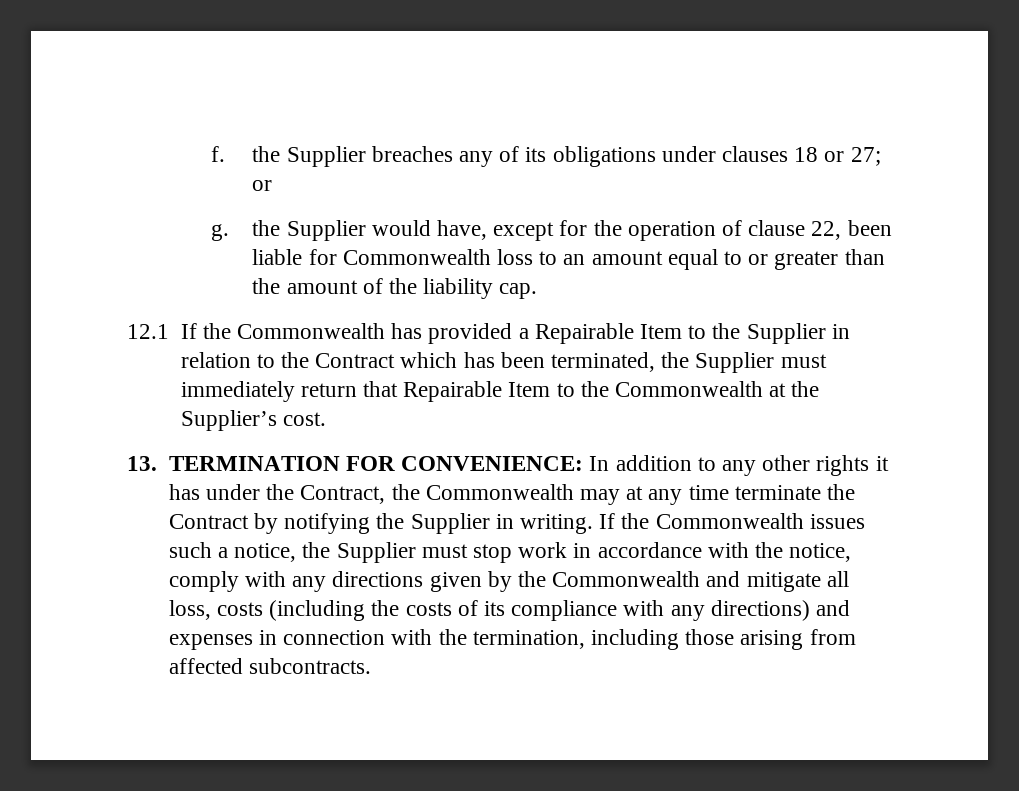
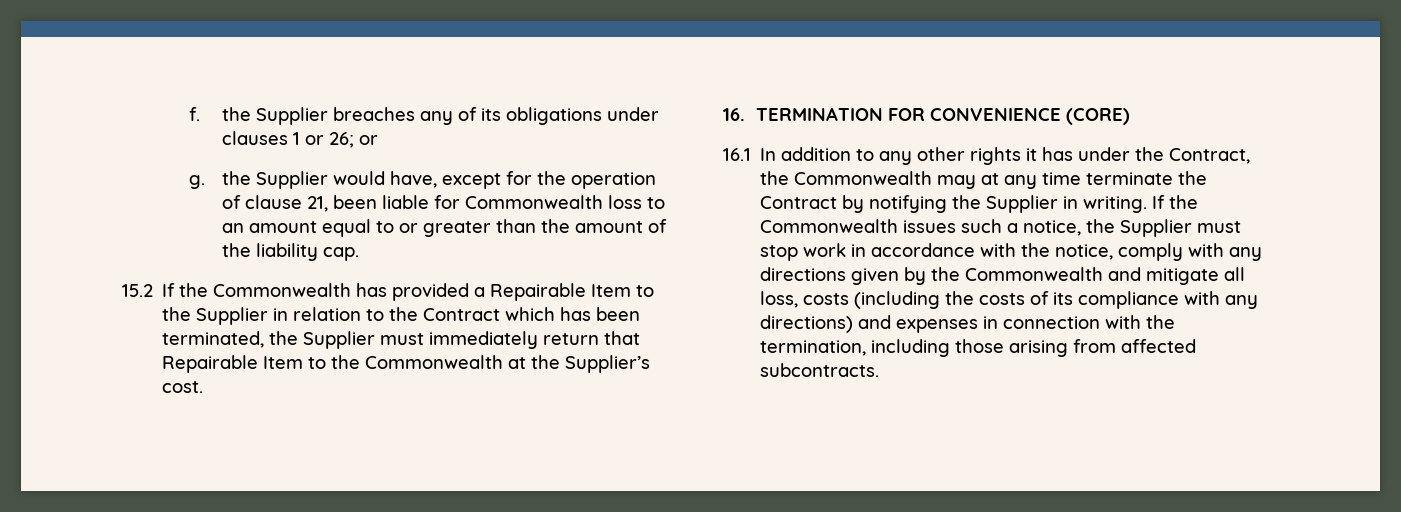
[794,147,881,166] 18 or 27; -> [292,132,354,148] 1 or 26;
[811,221,842,240] 22, -> [306,196,328,212] 21,
[127,324,169,339] 12.1 -> [122,284,153,297] 15.2
[127,456,157,471] 13. -> [723,108,745,121] 16.
[401,456,584,471] CONVENIENCE: -> [930,108,1131,125] [723,148,751,161] CONVENIENCE (CORE) // 16.1

